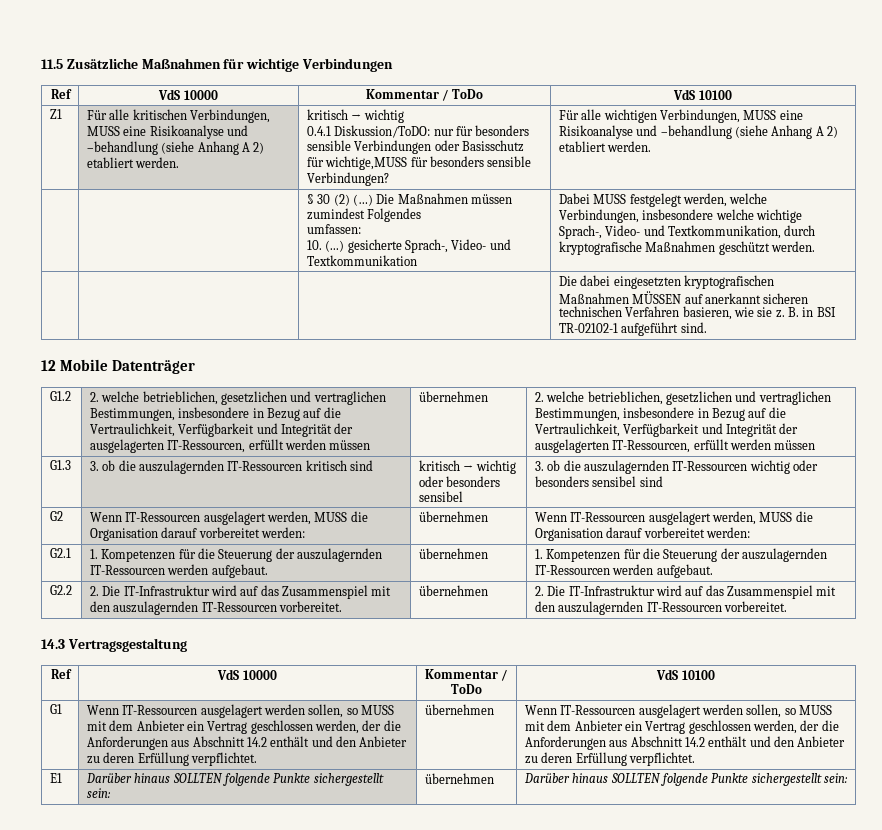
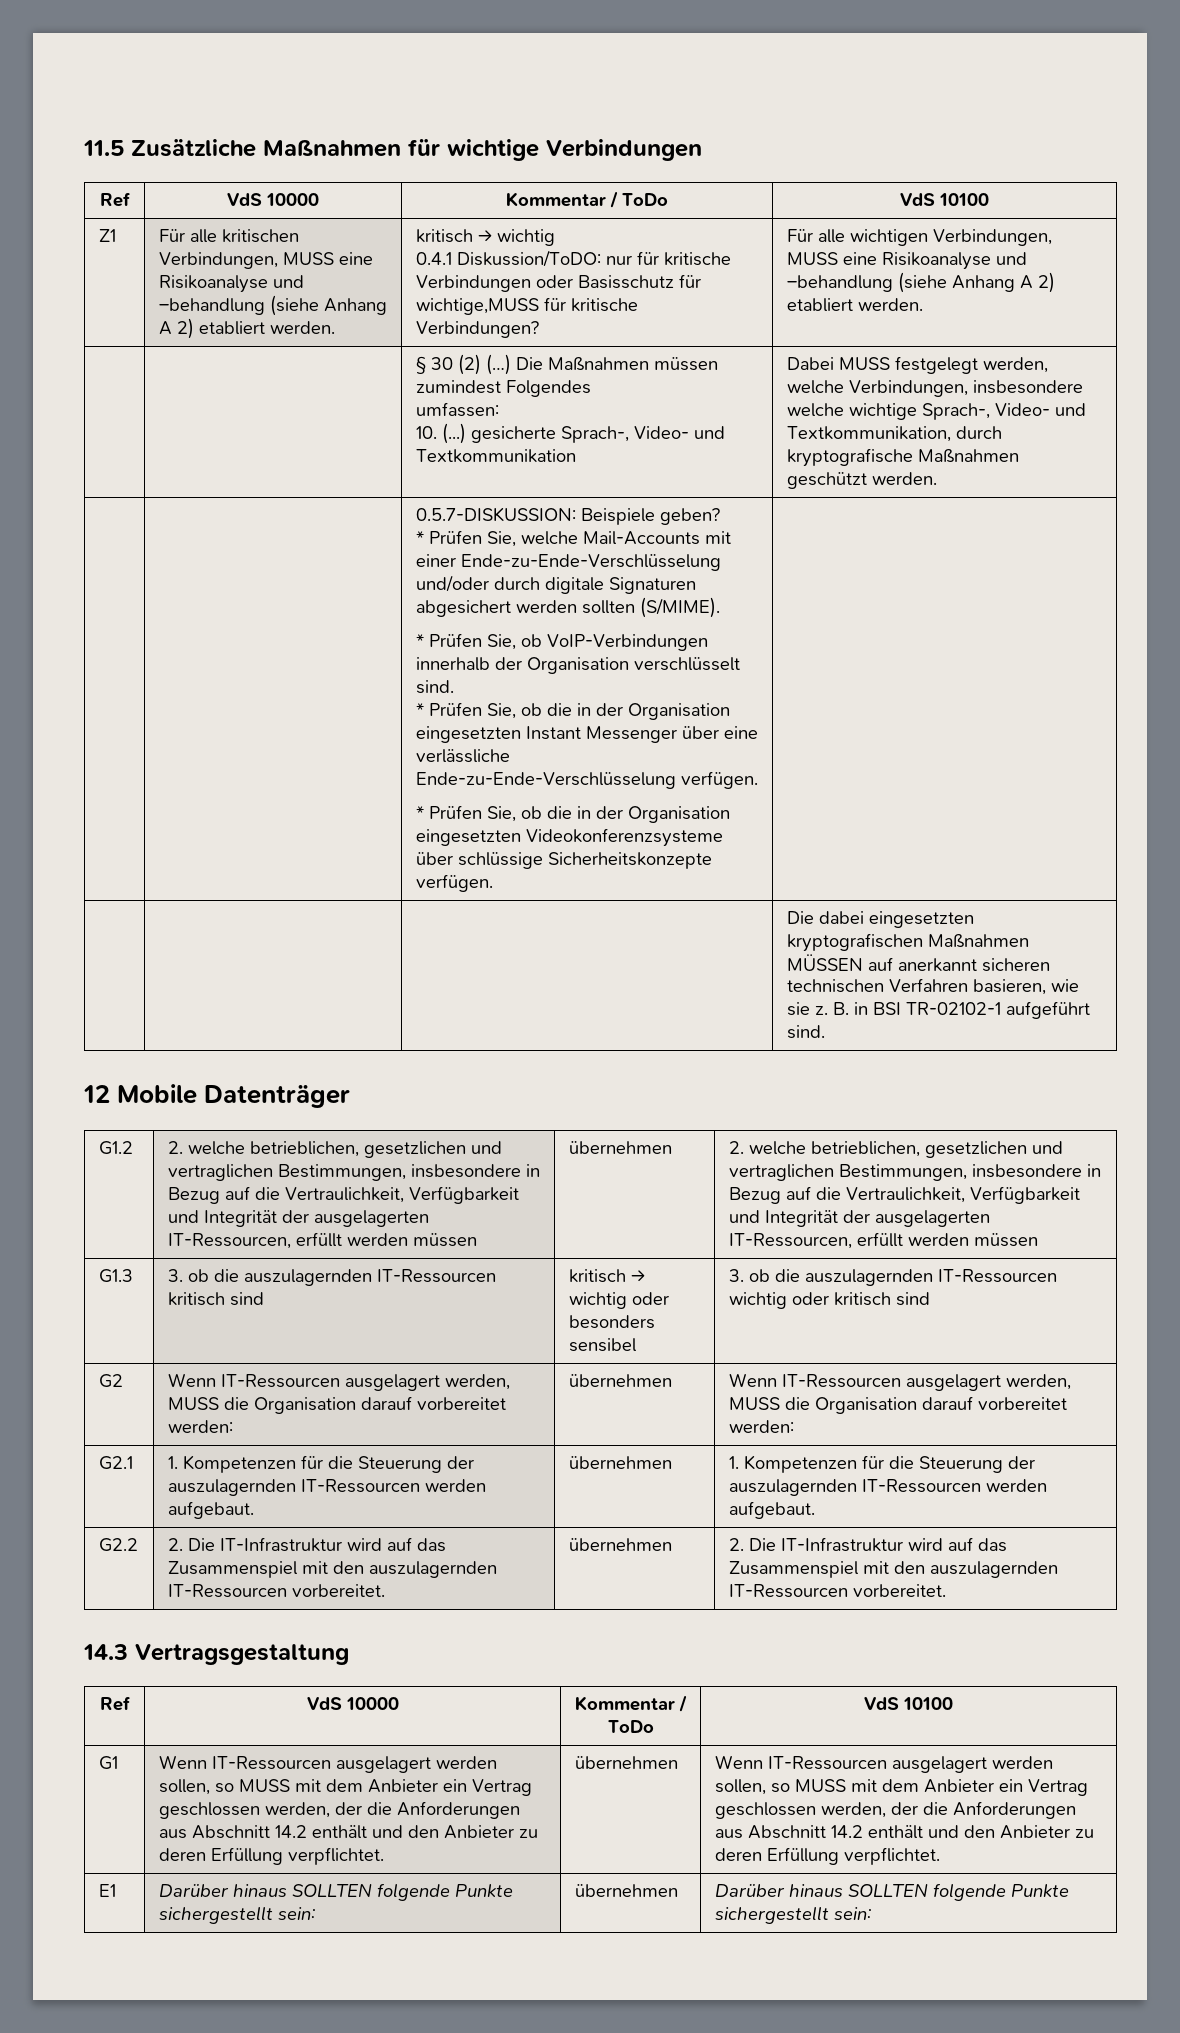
[475,125,530,136] [306,140,351,151] besonders sensible -> [663,252,731,266] kritische
[429,156,532,167] besonders sensible -> [570,298,638,312] kritische
(815, 246) none -> [415,507,720,525] [415,530,731,547] [415,554,721,571] [415,575,696,594] [415,597,720,618] [415,633,708,651] [415,657,740,674] [415,680,454,694] [415,702,730,720] [415,726,758,743] [415,749,510,763] [415,771,758,789] [415,805,730,823] [415,828,723,847] [415,852,712,869] [415,874,493,892] // | | 0.5.7-DISKUSSION: Beispiele geben? // * Prüfen Sie, welche Mail-Accounts mit einer Ende-zu-Ende-Verschlüsselung und/oder durch digitale Signaturen abgesichert werden sollten (S/MIME). // * Prüfen Sie, ob VoIP-Verbindungen innerhalb der Organisation verschlüsselt sind. // * Prüfen Sie, ob die in der Organisation eingesetzten Instant Messenger über eine verlässliche Ende-zu-Ende-Verschlüsselung verfügen. // * Prüfen Sie, ob die in der Organisation eingesetzten Videokonferenzsysteme über schlüssige Sicherheitskonzepte verfügen. |
[534,476,637,487] besonders sensibel -> [833,1292,891,1306] kritisch

